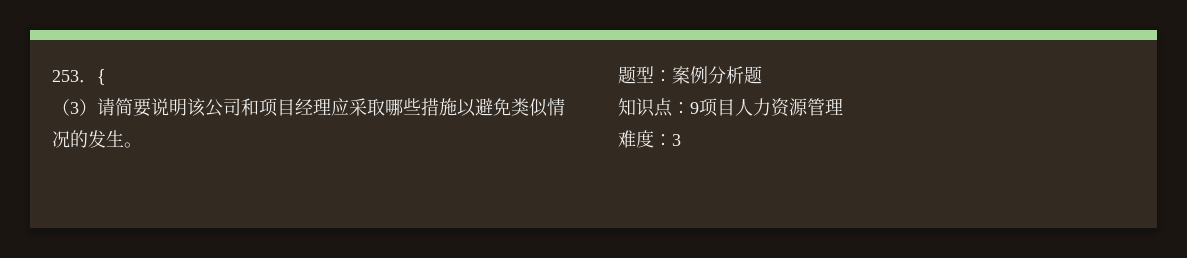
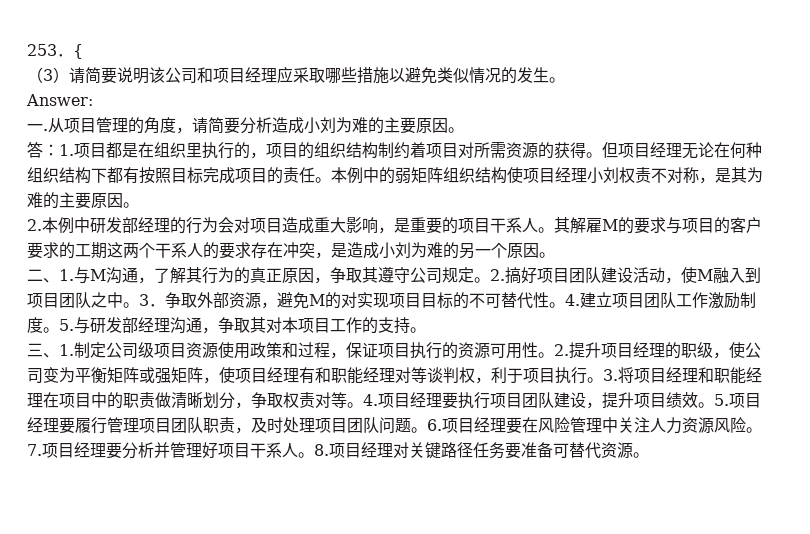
[618,66,762,84] [618,98,843,117] [618,130,681,148] 题型：案例分析题 // 知识点：9项目人力资源管理 // 难度：3 -> [26,94,93,106] [27,117,464,134] [27,142,762,159] [27,167,763,184] [27,192,139,209] [27,217,762,234] [27,242,555,259] [27,267,761,284] [27,292,756,309] [27,317,426,334] [27,342,761,359] [27,367,762,384] [27,392,761,409] [27,417,762,434] [27,442,649,459] Answer: // 一.从项目管理的角度，请简要分析造成小刘为难的主要原因。 // 答：1.项目都是在组织里执行的，项目的组织结构制约着项目对所需资源的获得。但项目经理无论在何种组织结构下都有按照目标完成项目的责任。本例中的弱矩阵组织结构使项目经理小刘权责不对称，是其为难的主要原因。 // 2.本例中研发部经理的行为会对项目造成重大影响，是重要的项目干系人。其解雇M的要求与项目的客户要求的工期这两个干系人的要求存在冲突，是造成小刘为难的另一个原因。 // 二、1.与M沟通，了解其行为的真正原因，争取其遵守公司规定。2.搞好项目团队建设活动，使M融入到项目团队之中。3．争取外部资源，避免M的对实现项目目标的不可替代性。4.建立项目团队工作激励制度。5.与研发部经理沟通，争取其对本项目工作的支持。 // 三、1.制定公司级项目资源使用政策和过程，保证项目执行的资源可用性。2.提升项目经理的职级，使公司变为平衡矩阵或强矩阵，使项目经理有和职能经理对等谈判权，利于项目执行。3.将项目经理和职能经理在项目中的职责做清晰划分，争取权责对等。4.项目经理要执行项目团队建设，提升项目绩效。5.项目经理要履行管理项目团队职责，及时处理项目团队问题。6.项目经理要在风险管理中关注人力资源风险。7.项目经理要分析并管理好项目干系人。8.项目经理对关键路径任务要准备可替代资源。

